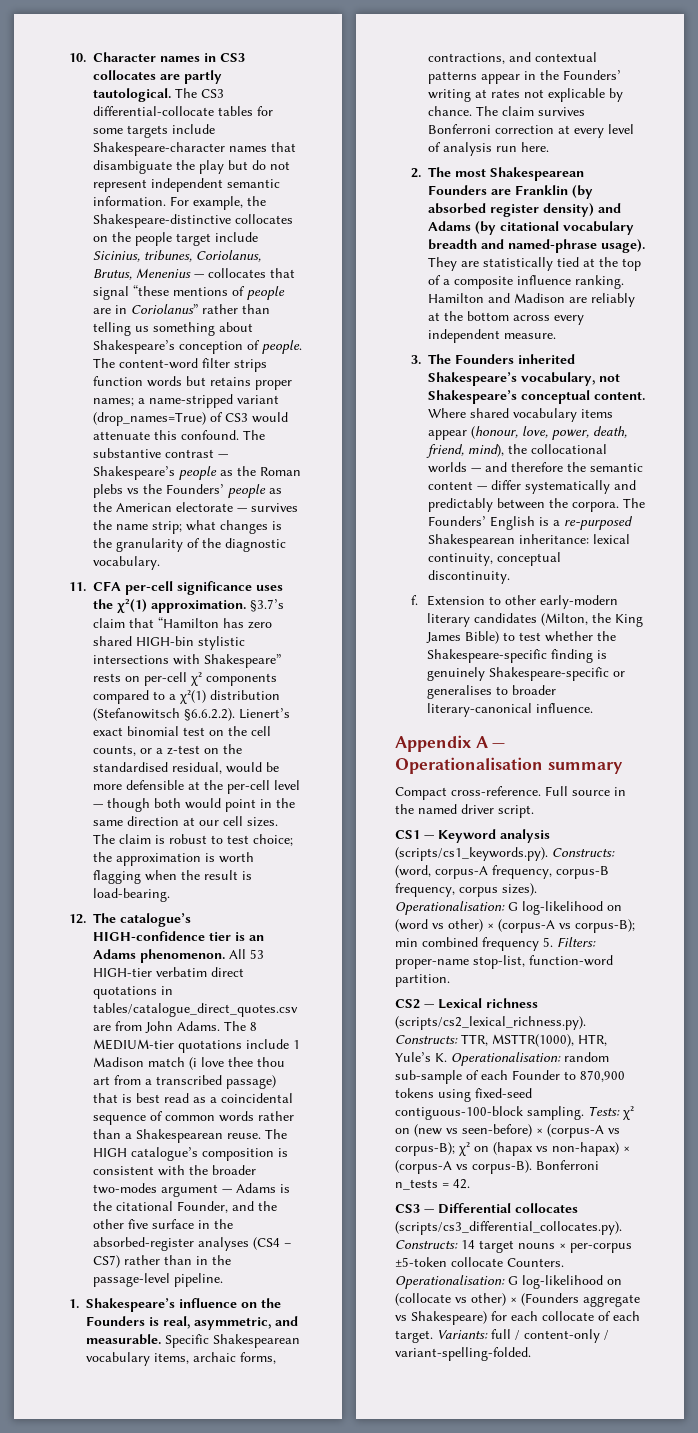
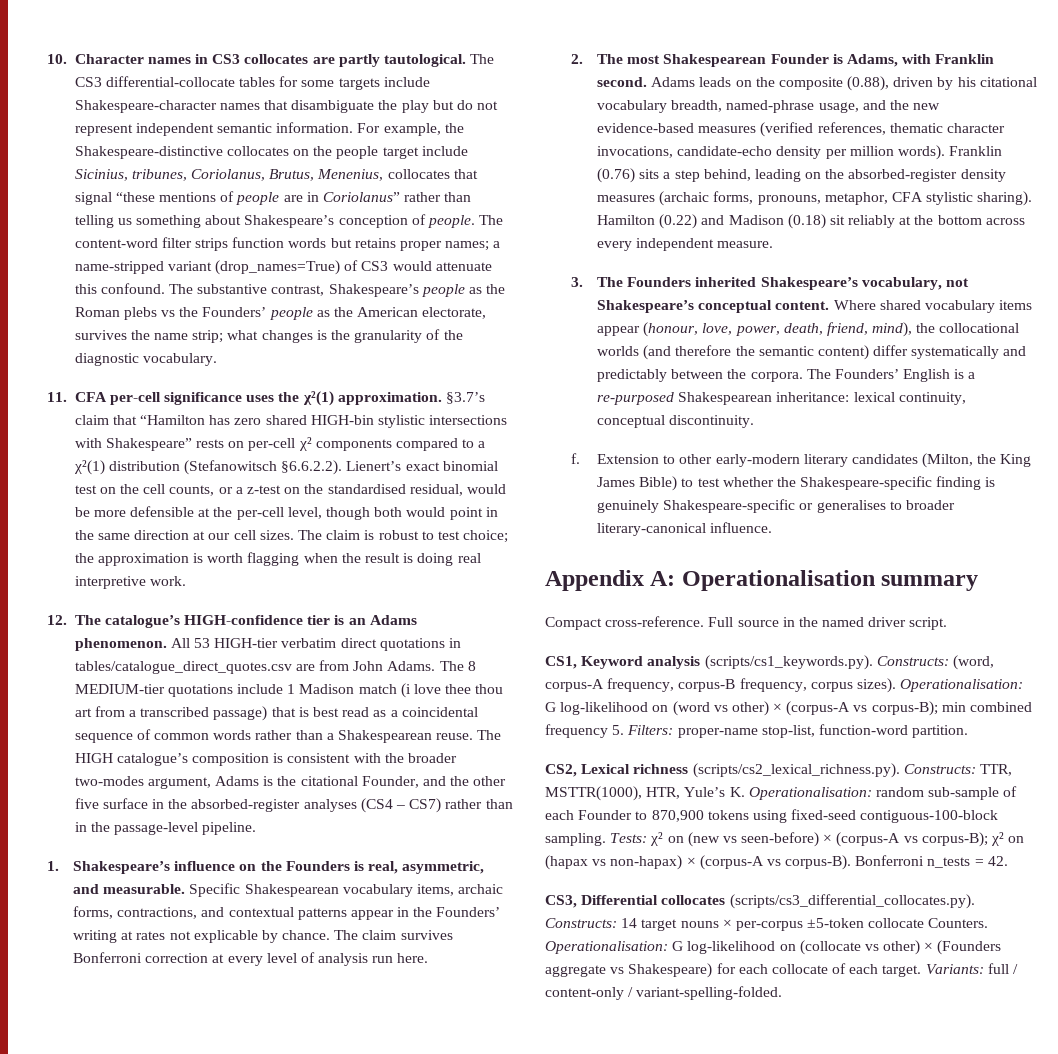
[135,268,204,278] Menenius — -> [317,169,384,181] Menenius,
[164,449,228,458] contrast — -> [271,285,325,296] contrast,
[175,502,247,512] electorate — -> [422,307,487,319] electorate,
[273,780,300,790] [92,804,103,808] level — -> [287,507,322,519] level,
[92,888,170,902] load-bearing. -> [417,553,481,566] [74,576,186,589] doing real interpretive work.
[160,1184,232,1197] argument — -> [147,777,211,789] argument,
[427,185,593,199] [427,203,621,217] [427,221,634,235] [427,239,645,253] [427,257,641,271] [427,275,624,289] [427,293,587,303] Founders are Franklin (by absorbed register density) and Adams (by citational vocabulary breadth and named-phrase usage). They are statistically tied at the top of a composite influence ranking. Hamilton and Madison are -> [770,54,995,67] [596,76,1037,91] [596,100,941,113] [596,122,1005,137] [596,145,1003,160] [596,168,1006,183] [596,191,1033,206] [596,214,845,229] Founder is Adams, with Franklin second. Adams leads on the composite (0.88), driven by his citational vocabulary breadth, named-phrase usage, and the new evidence-based measures (verified references, thematic character invocations, candidate-echo density per million words). Franklin (0.76) sits a step behind, leading on the absorbed-register density measures (archaic forms, pronouns, metaphor, CFA stylistic sharing). Hamilton (0.22) and Madison (0.18) sit
[470,462,507,472] — and -> [643,345,672,360] (and
[427,481,487,490] content — -> [817,345,869,360] content)
[475,736,506,748] A — -> [650,571,676,586] A:
[395,830,434,839] CS1 — -> [545,656,577,669] CS1,
[395,999,434,1009] CS2 — -> [545,764,577,777] CS2,
[395,1204,434,1213] CS3 — -> [545,895,577,908] CS3,

